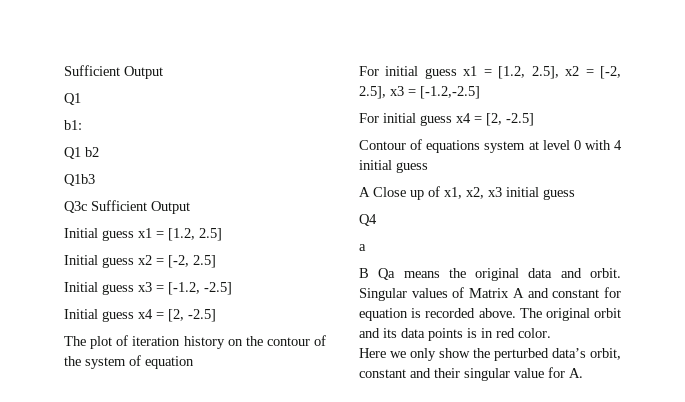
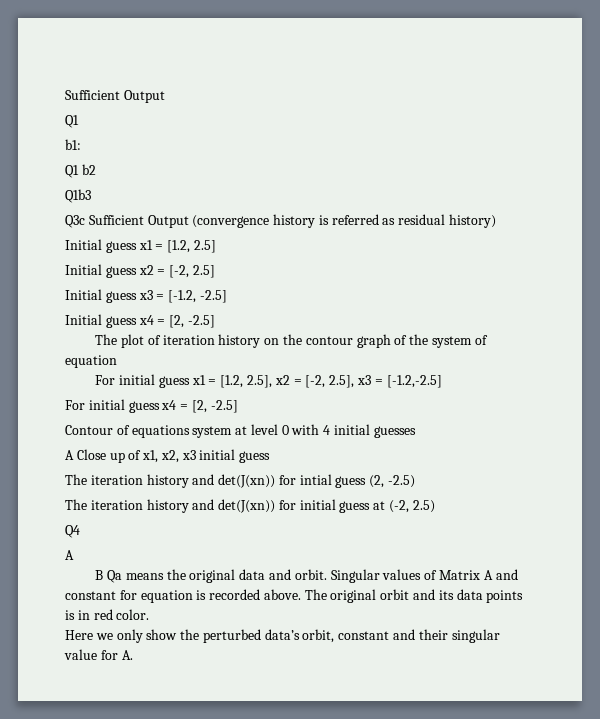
(190, 207) none -> [192,214,497,228] (convergence history is referred as residual history)
(310, 341) none -> [356,334,391,348] graph
[396,162,428,173] guess -> [373,426,416,438] guesses
(575, 194) none -> [65,474,416,488] [65,499,435,513] // The iteration history and det(J(xn)) for intial guess (2, -2.5) // The iteration history and det(J(xn)) for initial guess at (-2, 2.5)
[359,244,366,251] a -> [65,550,74,560] A

